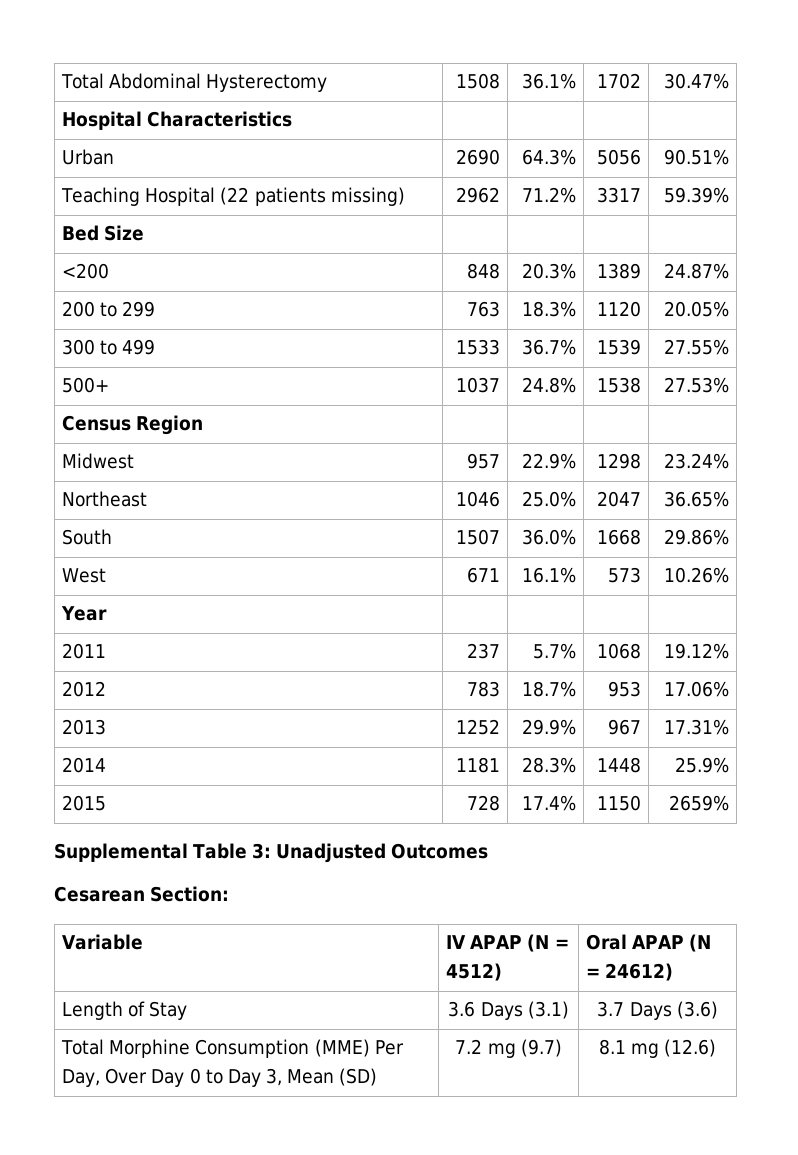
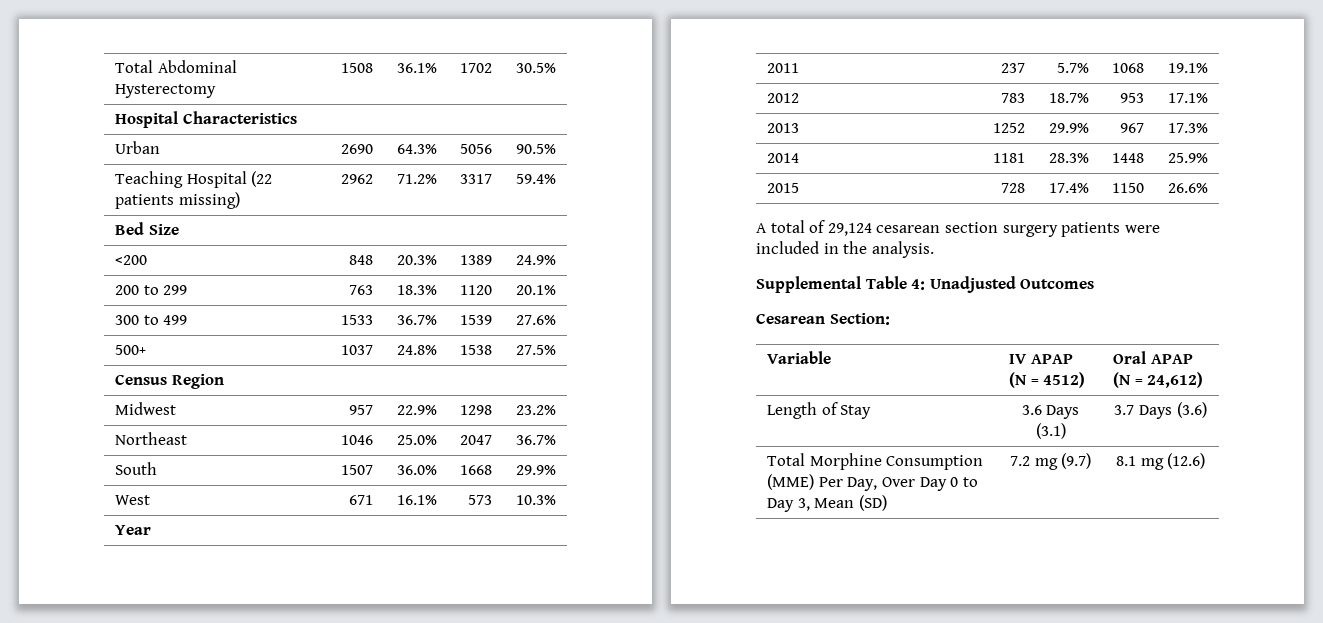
[663,73,729,89] 30.47% -> [515,63,556,73] 30.5%
[663,149,729,165] 90.51% -> [515,144,556,154] 90.5%
[663,187,729,203] 59.39% -> [515,174,556,184] 59.4%
[663,263,729,279] 24.87% -> [515,255,556,265] 24.9%
[663,301,729,317] 20.05% -> [515,285,556,295] 20.1%
[663,339,729,355] 27.55% -> [515,315,556,325] 27.6%
[663,377,729,393] 27.53% -> [515,345,556,355] 27.5%
[663,453,729,469] 23.24% -> [515,405,556,415] 23.2%
[663,491,729,507] 36.65% -> [515,435,556,445] 36.7%
[663,529,729,545] 29.86% -> [515,465,556,475] 29.9%
[663,567,729,583] 10.26% -> [515,495,556,505] 10.3%
[663,643,729,659] 19.12% -> [1167,63,1208,73] 19.1%
[663,681,729,697] 17.06% -> [1167,93,1208,103] 17.1%
[663,719,729,735] 17.31% -> [1167,123,1208,133] 17.3%
[668,795,729,811] 2659% -> [1167,183,1208,193] [756,220,1160,237] [756,241,934,258] 26.6% // A total of 29,124 cesarean section surgery patients were included in the analysis.
[252,843,272,859] 3: -> [911,279,926,290] 4:
[605,963,674,981] 24612) -> [1147,372,1204,388] 24,612)

